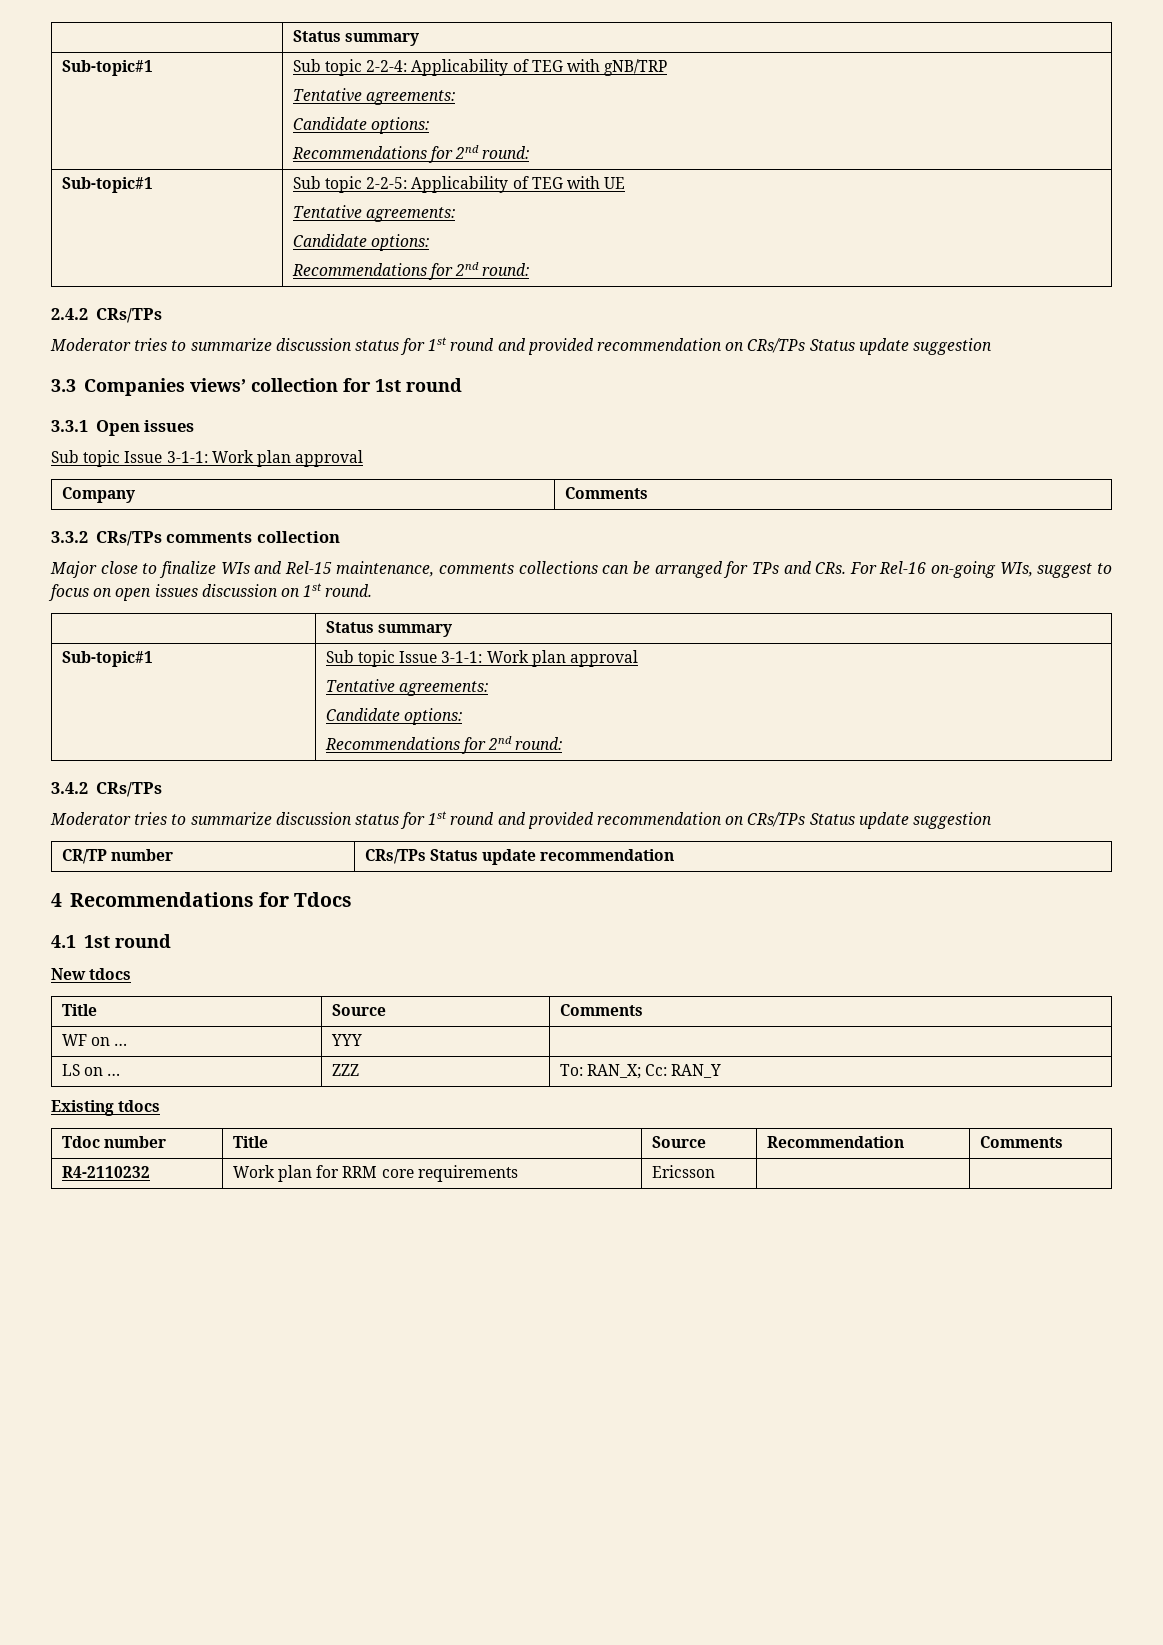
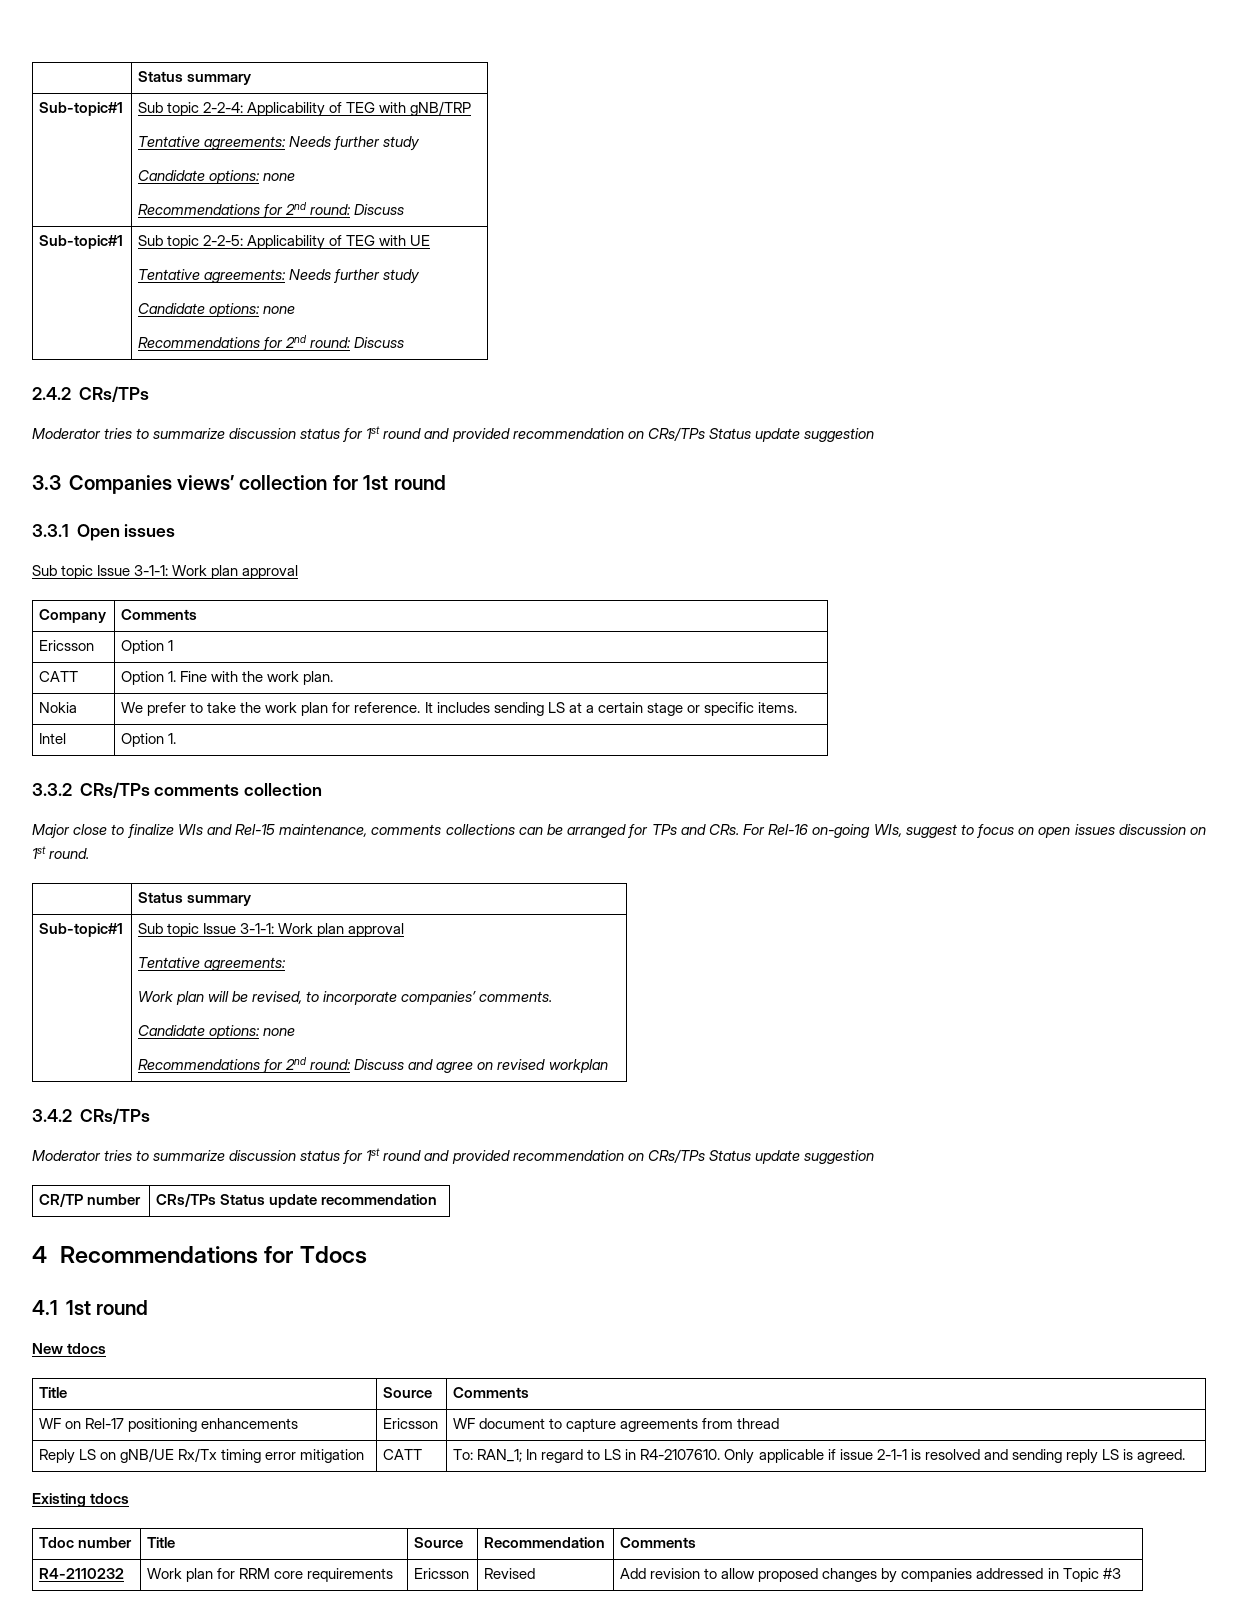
[292,117,429,134] [291,145,530,163] // Candidate options: // Recommendations for 2nd round: -> [289,136,421,151] [138,170,296,184] [138,202,405,218] Needs further study // Candidate options: none // Recommendations for 2nd round: Discuss
[292,234,429,251] [291,262,530,280] // Candidate options: // Recommendations for 2nd round: -> [289,269,421,284] [138,303,296,317] [138,335,405,351] Needs further study // Candidate options: none // Recommendations for 2nd round: Discuss
(648, 493) none -> [39,640,95,651] [121,640,174,654] [39,671,79,682] [121,671,334,685] [39,702,78,713] [121,702,798,716] [39,733,67,744] [121,733,177,747] // Ericsson | Option 1 // CATT | Option 1. Fine with the work plan. // Nokia | We prefer to take the work plan for reference. It includes sending LS at a certain stage or specific items. // Intel | Option 1.
[325,708,462,725] [324,736,563,754] // Candidate options: // Recommendations for 2nd round: -> [138,991,553,1005] [138,1025,296,1039] [138,1057,608,1073] // Work plan will be revised, to incorporate companies’ comments. // Candidate options: none // Recommendations for 2nd round: Discuss and agree on revised workplan
[114,1043,128,1046] [330,1034,362,1046] [61,1064,121,1076] [331,1064,359,1076] [559,1064,722,1079] … | YYY | // LS on … | ZZZ | To: RAN_X; Cc: RAN_Y -> [85,1418,299,1432] [383,1418,439,1429] [453,1418,780,1432] [39,1448,365,1464] [383,1449,423,1460] [453,1449,1186,1464] Rel-17 positioning enhancements | Ericsson | WF document to capture agreements from thread // Reply LS on gNB/UE Rx/Tx timing error mitigation | CATT | To: RAN_1; In regard to LS in R4-2107610. Only applicable if issue 2-1-1 is resolved and sending reply LS is agreed.
(715, 1171) | -> [484,1568,536,1579] [620,1568,1121,1583] Revised | Add revision to allow proposed changes by companies addressed in Topic #3

